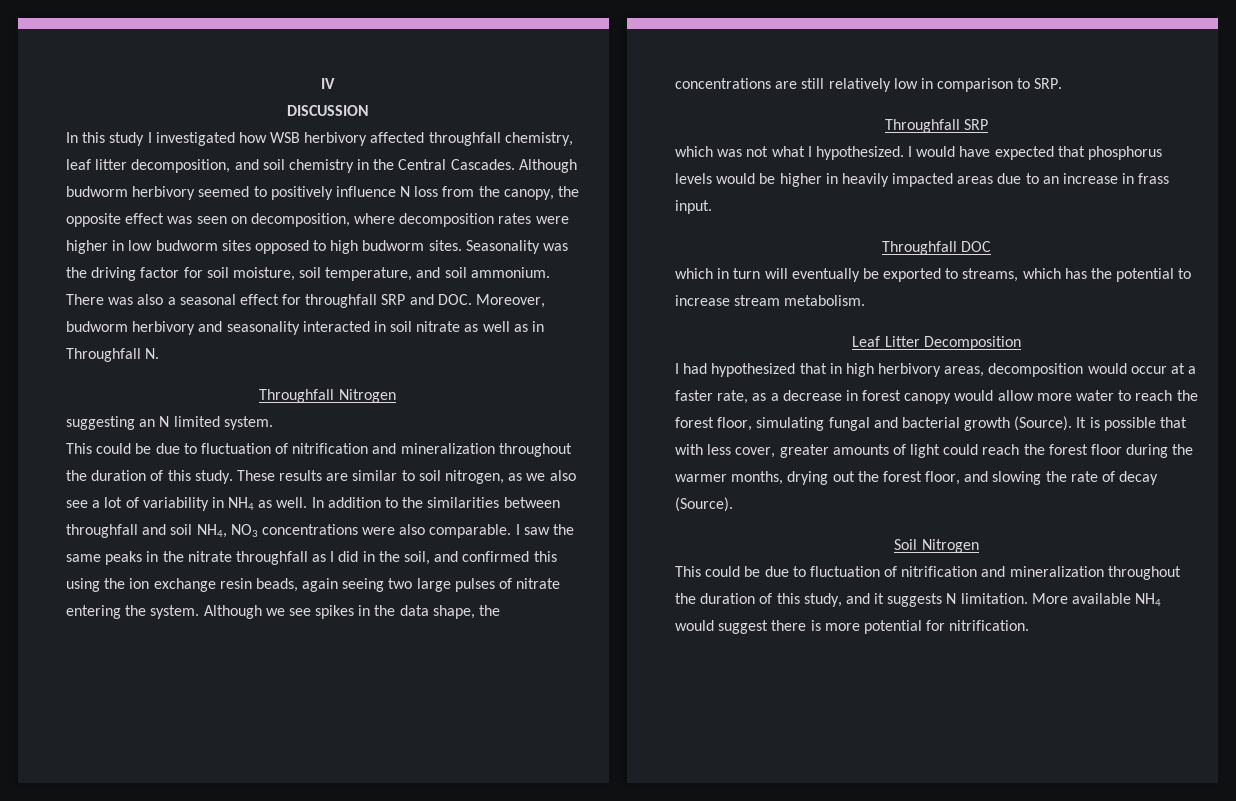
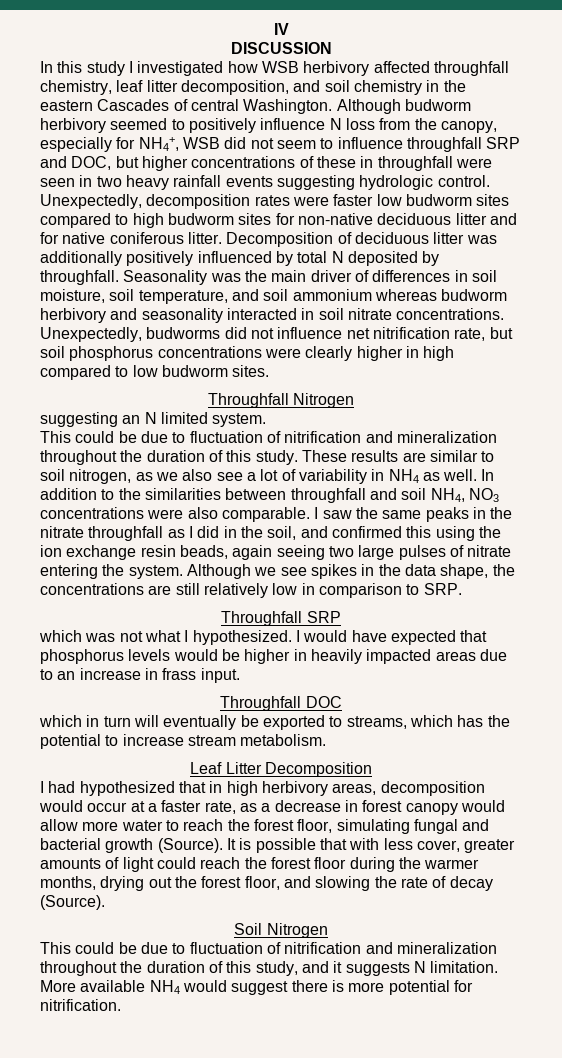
[398,159,515,170] Central Cascades. -> [40,99,333,114] eastern Cascades of central Washington.
[558,186,580,197] [66,213,396,227] the opposite effect was seen on decomposition, where -> [40,137,521,152] [40,156,492,171] [40,175,490,190] [40,194,142,209] especially for NH4+, WSB did not seem to influence throughfall SRP and DOC, but higher concentrations of these in throughfall were seen in two heavy rainfall events suggesting hydrologic control. Unexpectedly,
[66,240,125,254] higher in -> [333,194,374,206] faster
[254,240,309,254] opposed -> [40,213,111,228] compared
[428,240,569,254] [66,267,203,281] sites. Seasonality was the driving factor for -> [238,213,517,225] [40,232,497,247] [40,251,440,266] [40,270,468,285] sites for non-native deciduous litter and for native coniferous litter. Decomposition of deciduous litter was additionally positively influenced by total N deposited by throughfall. Seasonality was the main driver of differences in
[470,267,550,278] [66,294,546,308] ammonium. There was also a seasonal effect for throughfall SRP and DOC. Moreover, -> [292,289,437,301] ammonium whereas
[464,321,545,332] [66,348,160,362] as well as in Throughfall N. -> [396,308,505,320] [40,327,513,342] [40,346,455,361] [40,365,270,380] concentrations. Unexpectedly, budworms did not influence net nitrification rate, but soil phosphorus concentrations were clearly higher in high compared to low budworm sites.

